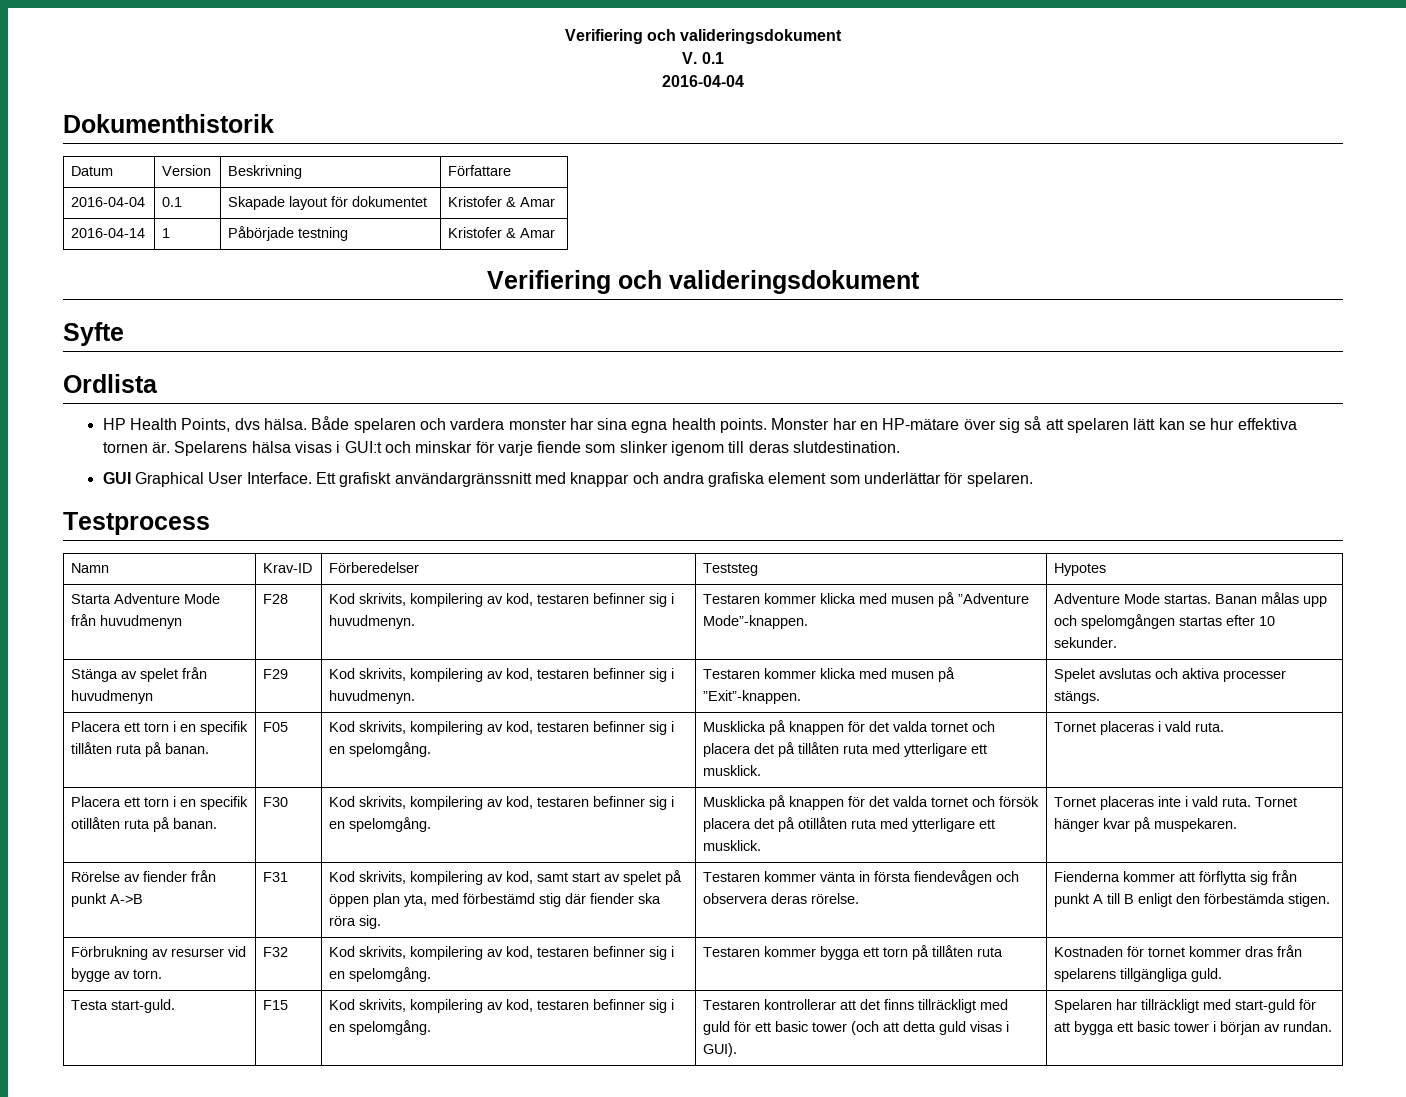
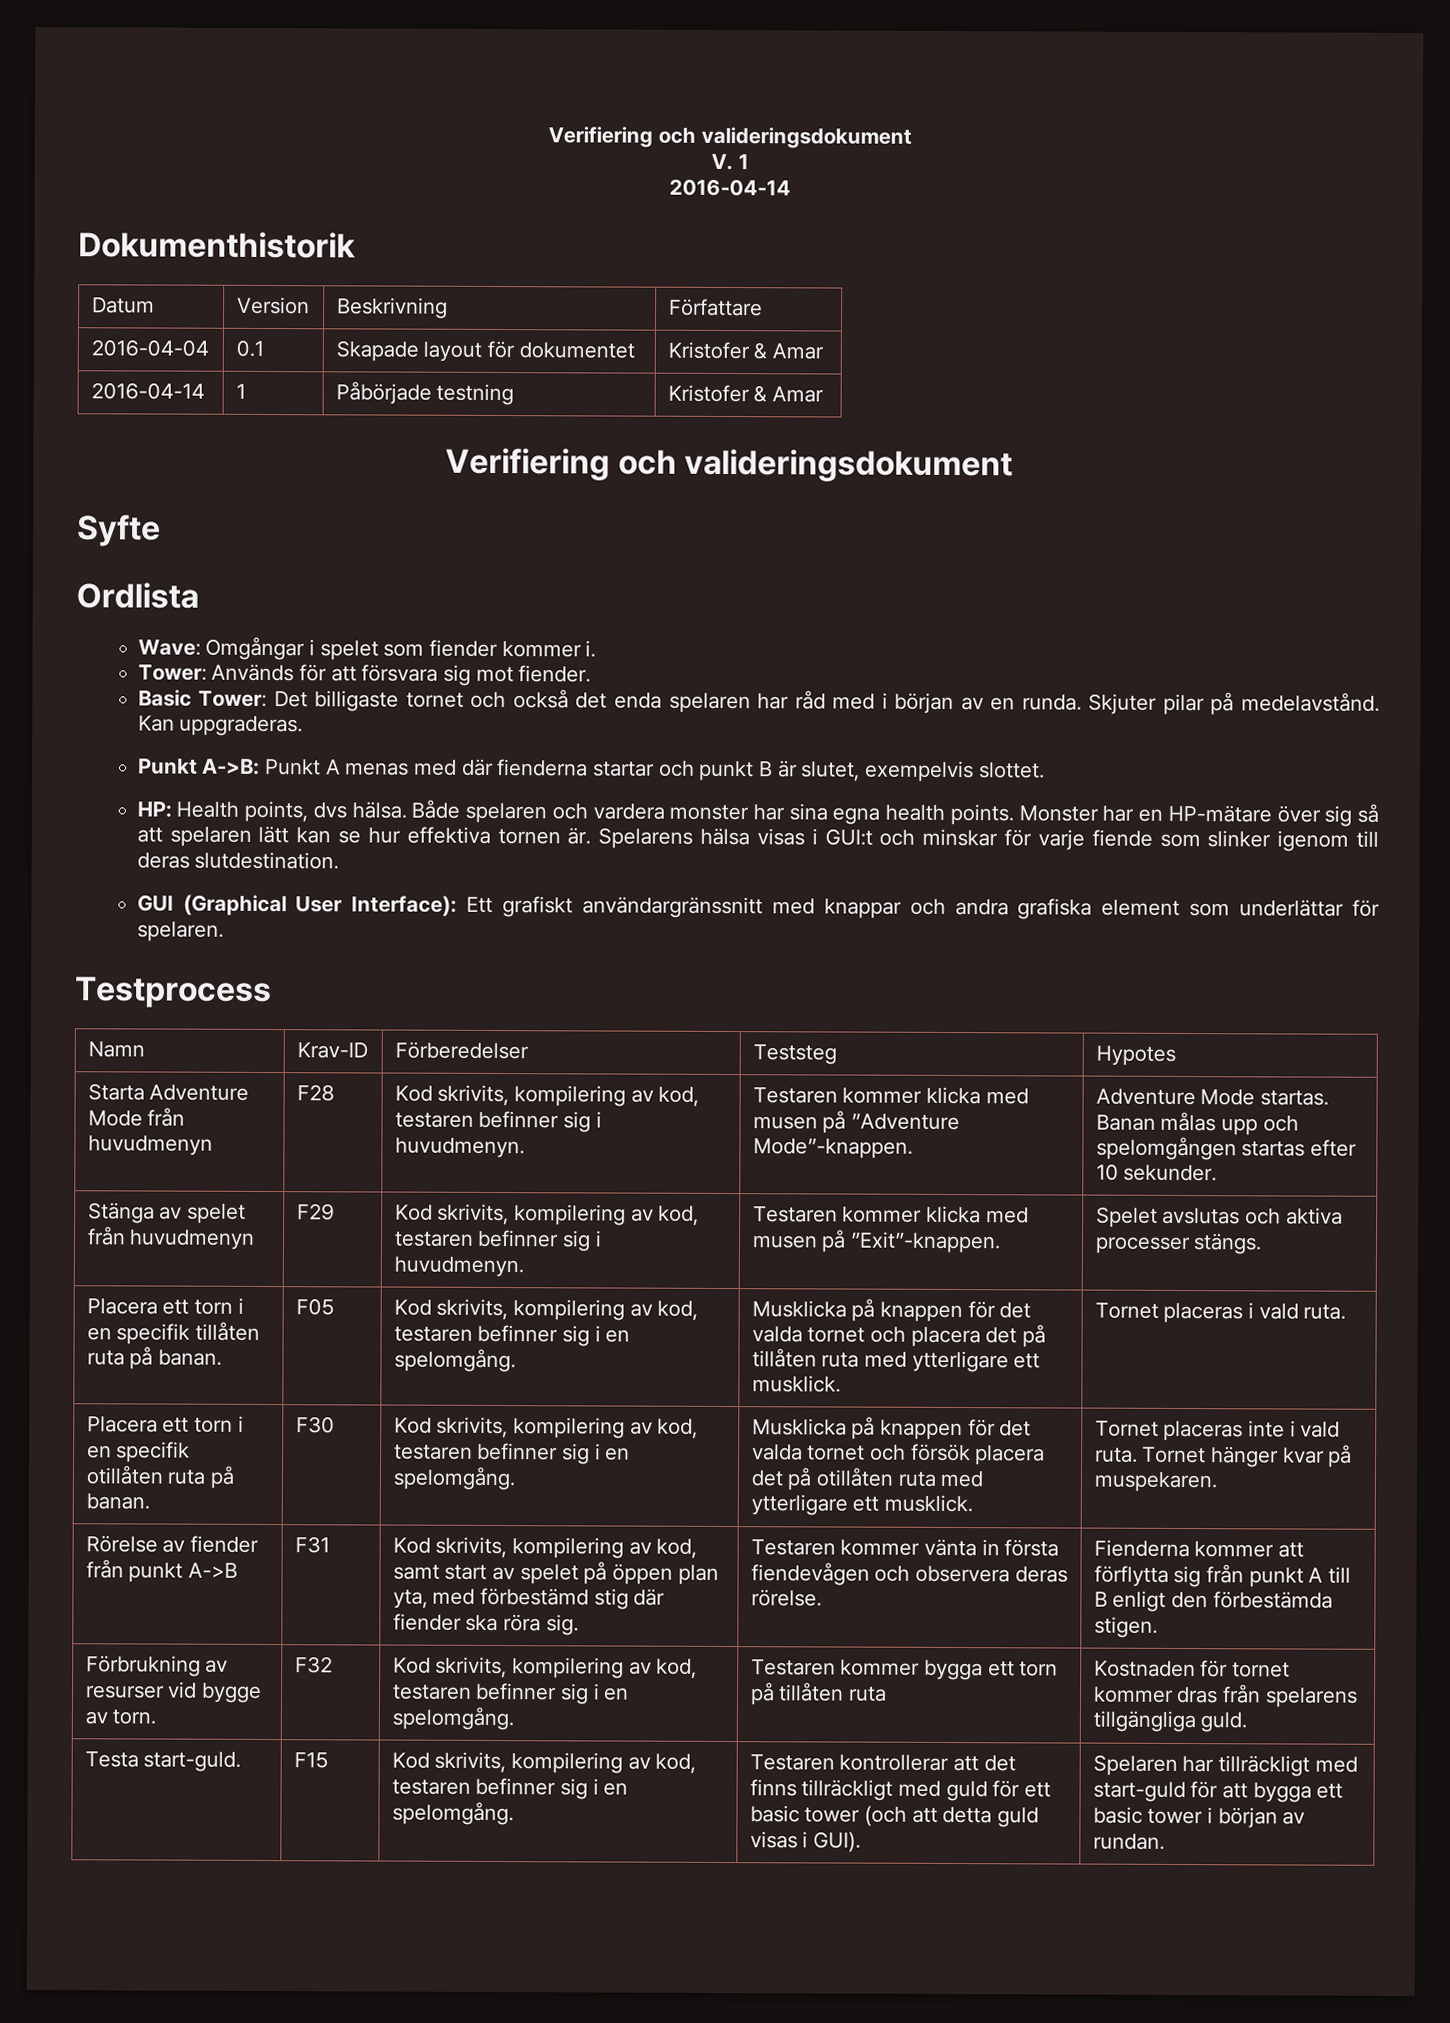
[701,52,724,64] [662,75,744,87] 0.1 // 2016-04-04 -> [737,154,749,170] [669,178,791,197] 1 // 2016-04-14
[102,418,231,432] HP Health Points, -> [137,636,597,661] [137,663,592,686] [137,689,1380,716] [137,715,304,737] [137,758,1045,783] [136,800,309,823] Wave: Omgångar i spelet som fiender kommer i. // Tower: Används för att försvara sig mot fiender. // Basic Tower: Det billigaste tornet och också det enda spelaren har råd med i början av en runda. Skjuter pilar på medelavstånd. Kan uppgraderas. // Punkt A->B: Punkt A menas med där fienderna startar och punkt B är slutet, exempelvis slottet. // HP: Health points,
[134,472,312,487] Graphical User Interface. -> [182,894,458,917] (Graphical User Interface):

